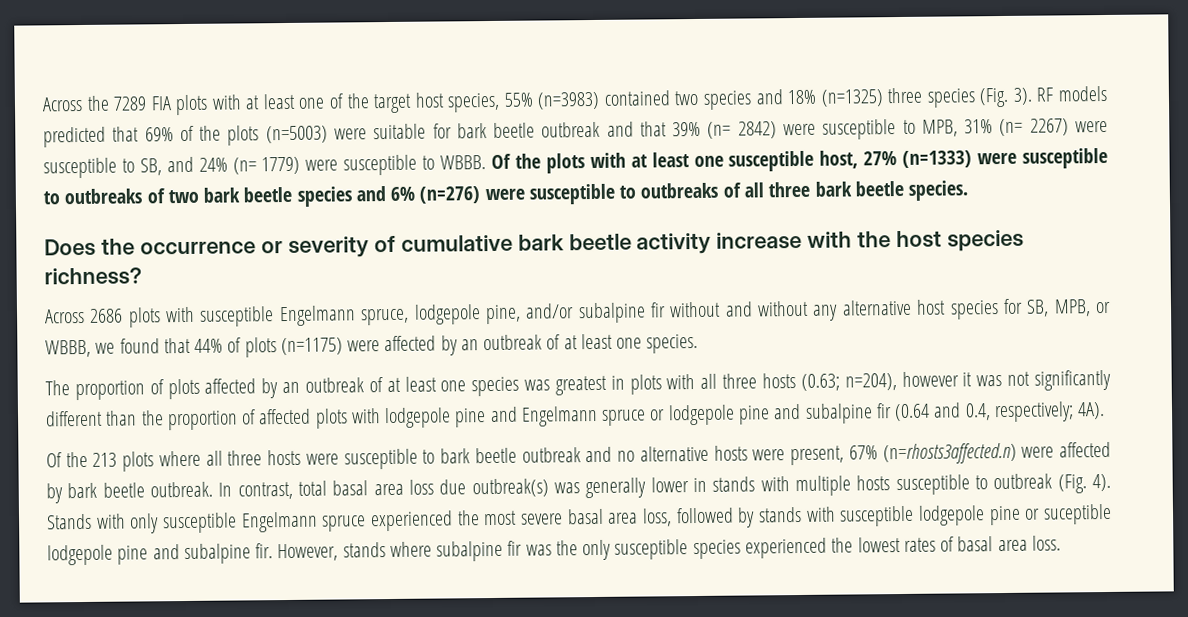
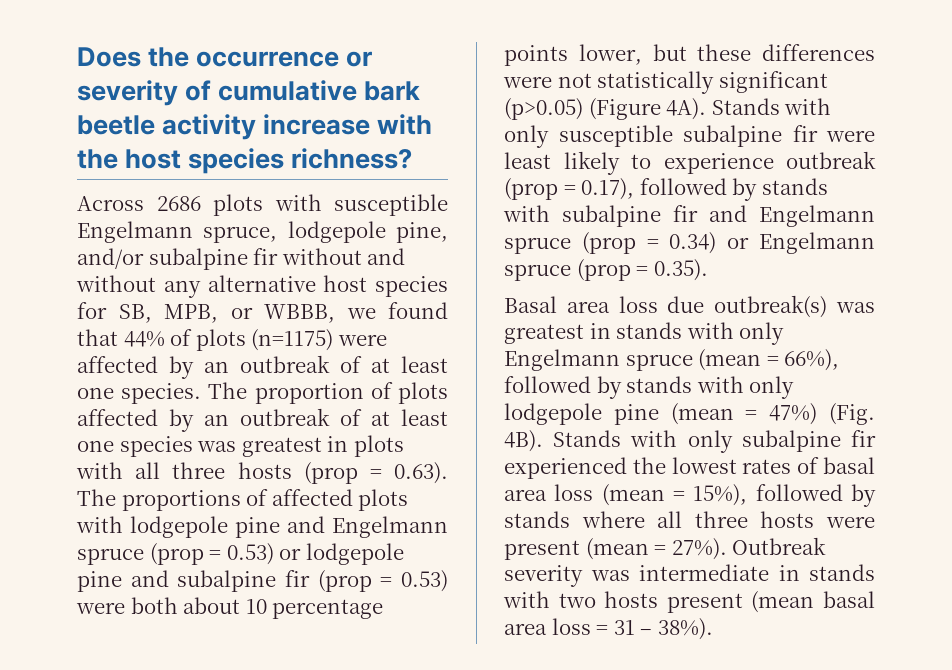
[42,85,1107,116] [43,118,1108,148] [43,147,1108,179] [43,180,969,207] Across the 7289 FIA plots with at least one of the target host species, 55% (n=3983) contained two species and 18% (n=1325) three species (Fig. 3). RF models predicted that 69% of the plots (n=5003) were suitable for bark beetle outbreak and that 39% (n= 2842) were susceptible to MPB, 31% (n= 2267) were susceptible to SB, and 24% (n= 1779) were susceptible to WBBB. Of the plots with at least one susceptible host, 27% (n=1333) were susceptible to outbreaks of two bark beetle species and 6% (n=276) were susceptible to outbreaks of all three bark beetle species. // -> (77, 57) none
(699, 343) // -> (202, 393) none
[800,369,1111,391] [45,410,238,431] (0.63; n=204), however it was not significantly different than the proportion -> [303,462,449,484] [77,489,241,511] (prop = 0.63). The proportions
(647, 417) none -> [149,543,274,565] (prop = 0.53)
[894,401,1106,423] [46,441,1112,472] [46,480,369,504] (0.64 and 0.4, respectively; 4A). // Of the 213 plots where all three hosts were susceptible to bark beetle outbreak and no alternative hosts were present, 67% (n=rhosts3affected.n) were affected by bark beetle outbreak. In contrast, total basal -> [317,570,448,592] [76,597,384,619] [504,44,875,66] [503,71,828,94] [504,98,832,120] [504,125,875,148] [504,151,876,175] [504,178,828,201] [503,205,875,227] [504,232,875,254] [504,259,708,281] [504,296,557,313] (prop = 0.53) were both about 10 percentage points lower, but these differences were not statistically significant (p>0.05) (Figure 4A). Stands with only susceptible subalpine fir were least likely to experience outbreak (prop = 0.17), followed by stands with subalpine fir and Engelmann spruce (prop = 0.34) or Engelmann spruce (prop = 0.35). // Basal
[585,473,1112,499] [46,503,1112,534] [47,539,741,566] generally lower in stands with multiple hosts susceptible to outbreak (Fig. 4). Stands with only susceptible Engelmann spruce experienced the most severe basal area loss, followed by stands with susceptible lodgepole pine or suceptible lodgepole pine and subalpine fir. However, stands where subalpine fir was the only susceptible species -> [504,322,785,345] [504,349,840,371] [504,376,795,399] [504,403,875,425] [504,430,876,453] greatest in stands with only Engelmann spruce (mean = 66%), followed by stands with only lodgepole pine (mean = 47%) (Fig. 4B). Stands with only subalpine fir
[1031,535,1061,551] loss. -> [554,484,876,507] [504,511,875,528] [504,537,827,560] [504,564,875,587] [503,591,875,613] [504,618,713,640] loss (mean = 15%), followed by stands where all three hosts were present (mean = 27%). Outbreak severity was intermediate in stands with two hosts present (mean basal area loss = 31 – 38%).

